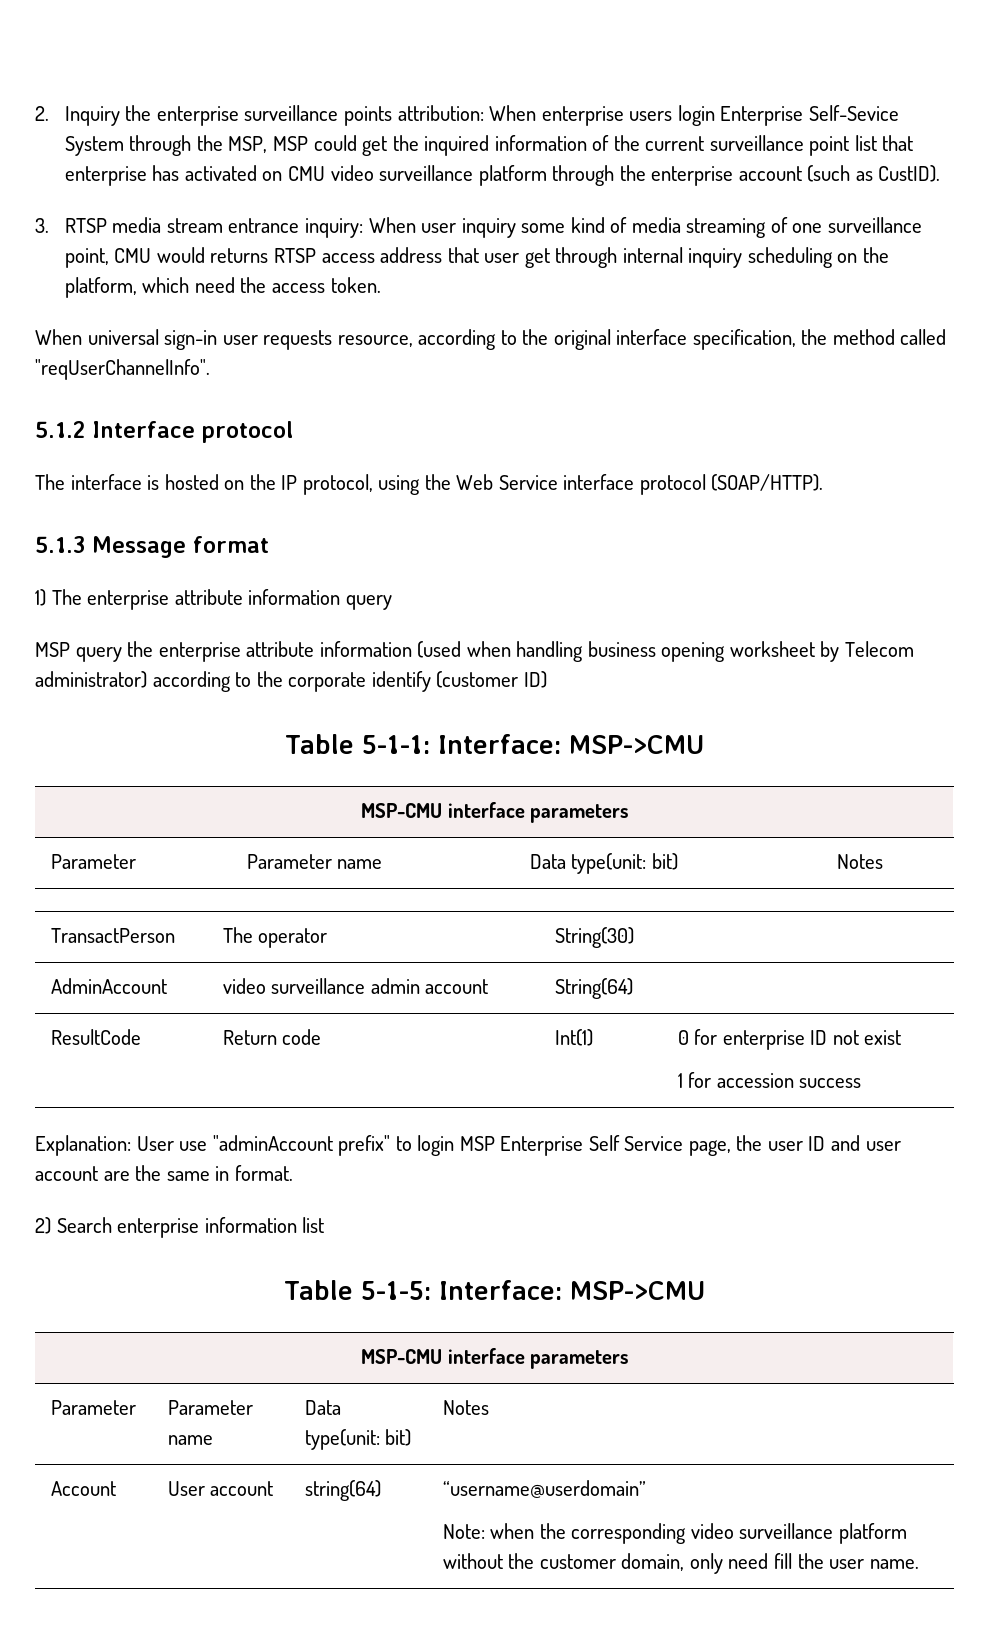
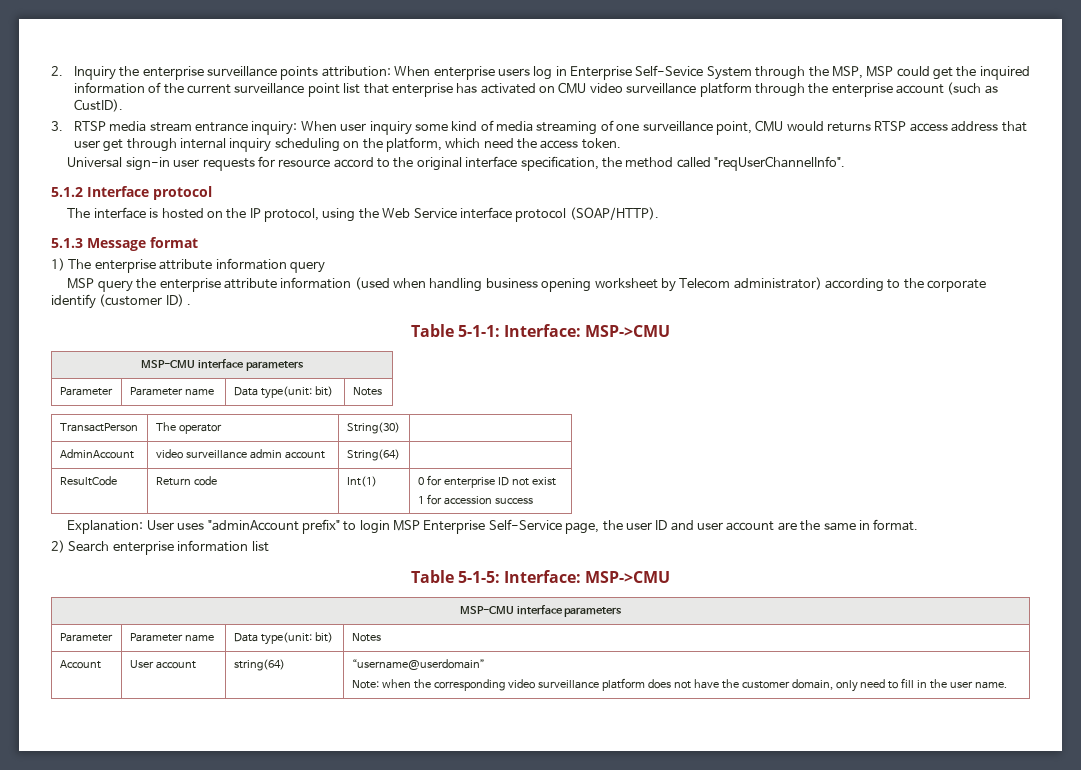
[677,105,715,126] login -> [533,66,567,80] log in
[35,329,159,345] When universal -> [67,157,123,168] Universal
[337,329,497,350] resource, according -> [257,156,374,168] for resource accord
(547, 679) none -> [187,304,192,305] .
[179,1141,208,1151] use -> [177,523,205,530] uses
[588,1135,684,1151] Self Service -> [488,519,562,531] Self-Service
[442,1553,503,1569] without -> [647,679,719,689] does not have
[774,1553,793,1569] fill -> [888,678,928,689] to fill in

